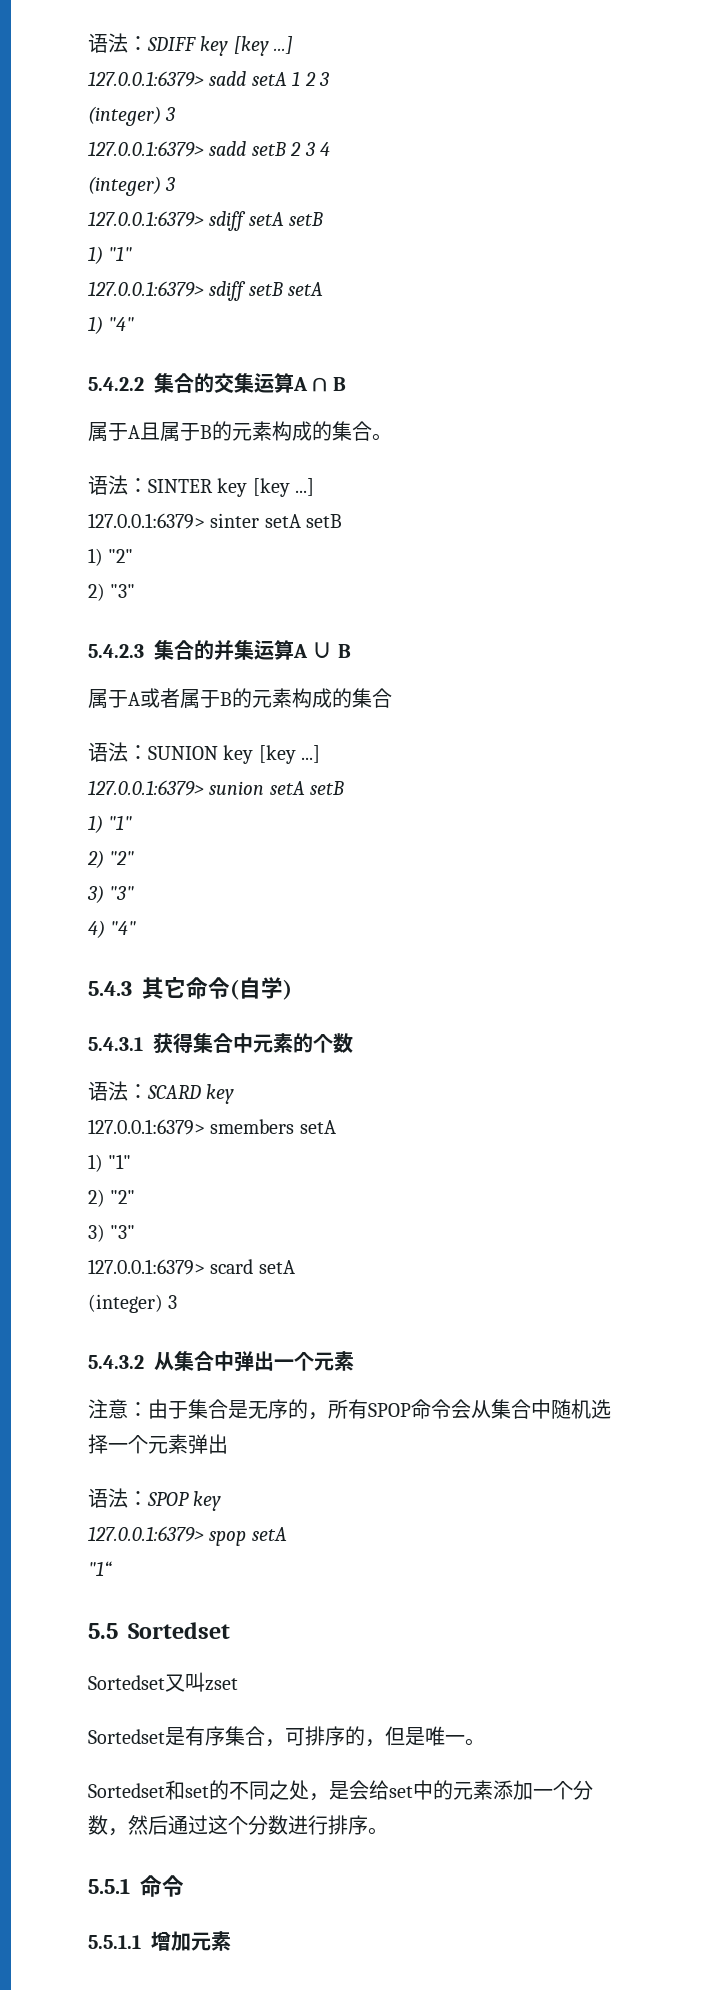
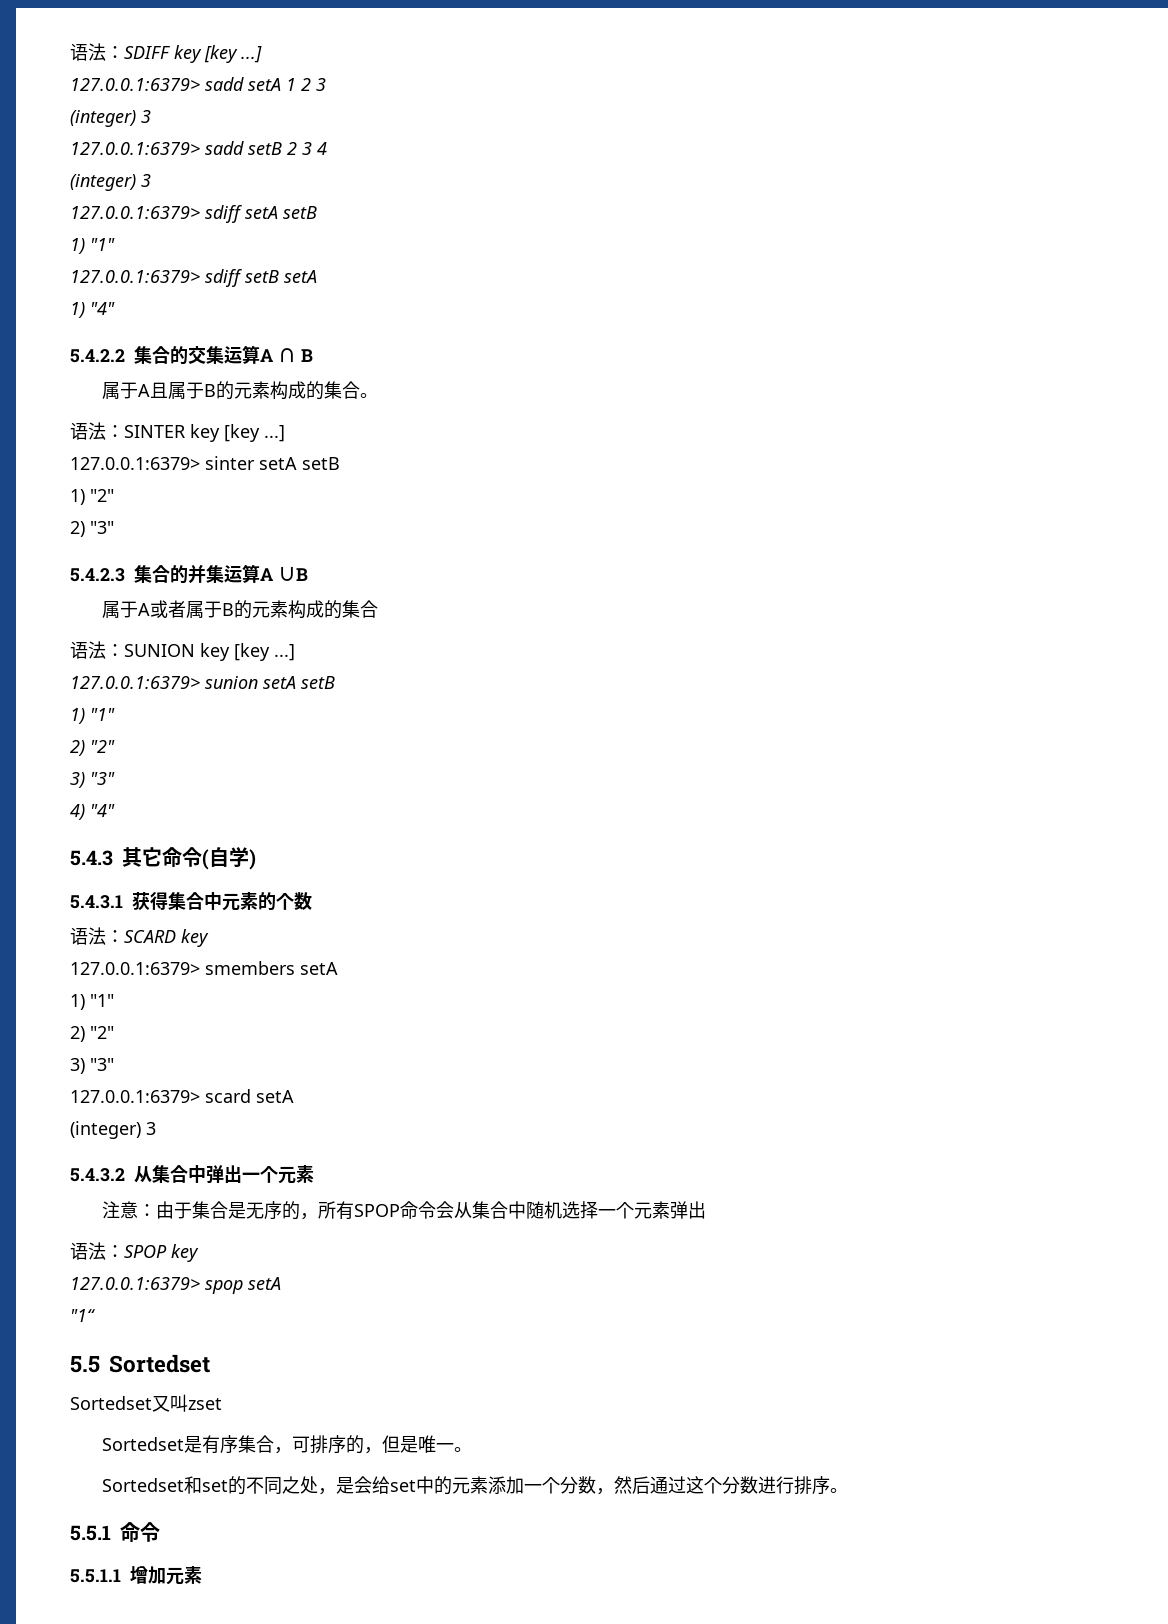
[312,642,351,658] ∪ B -> [277,566,308,581] ∪B

